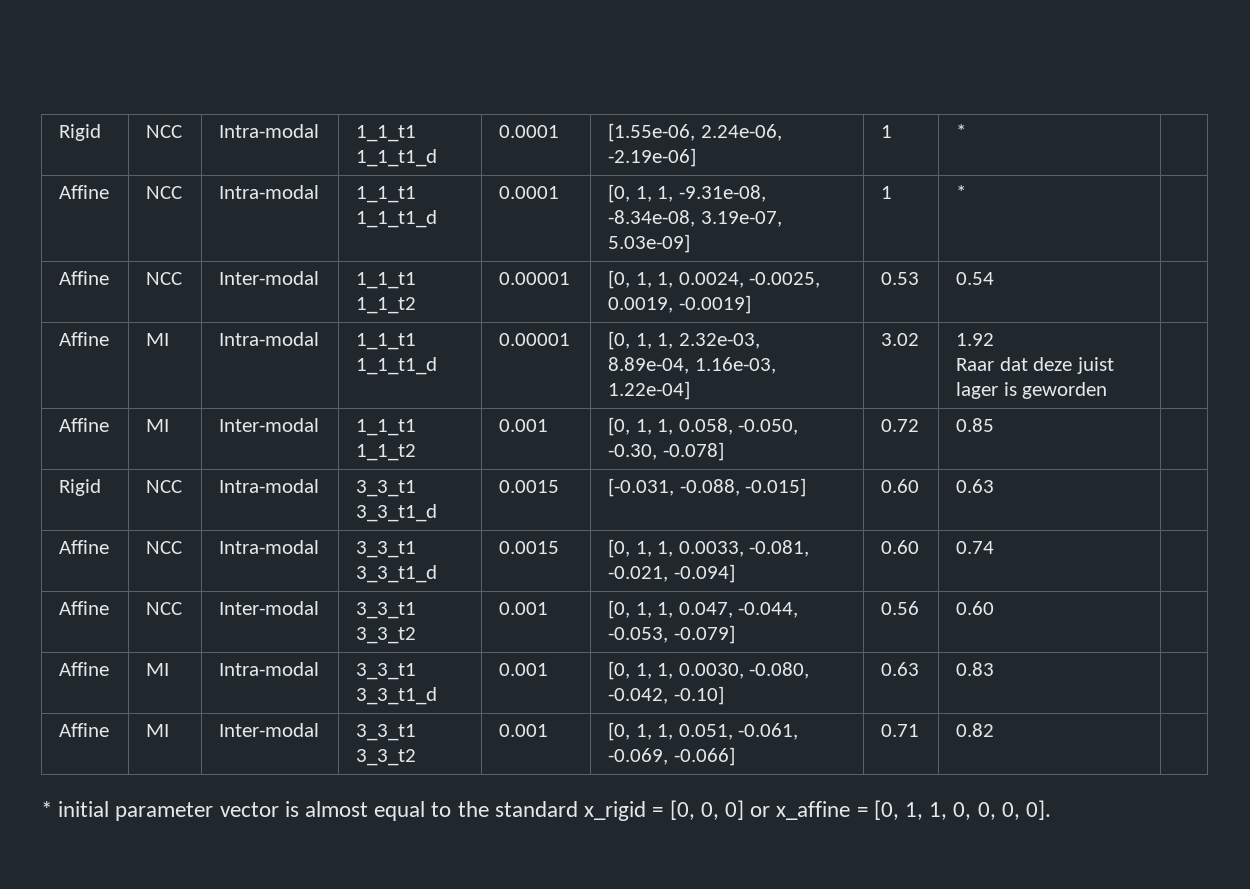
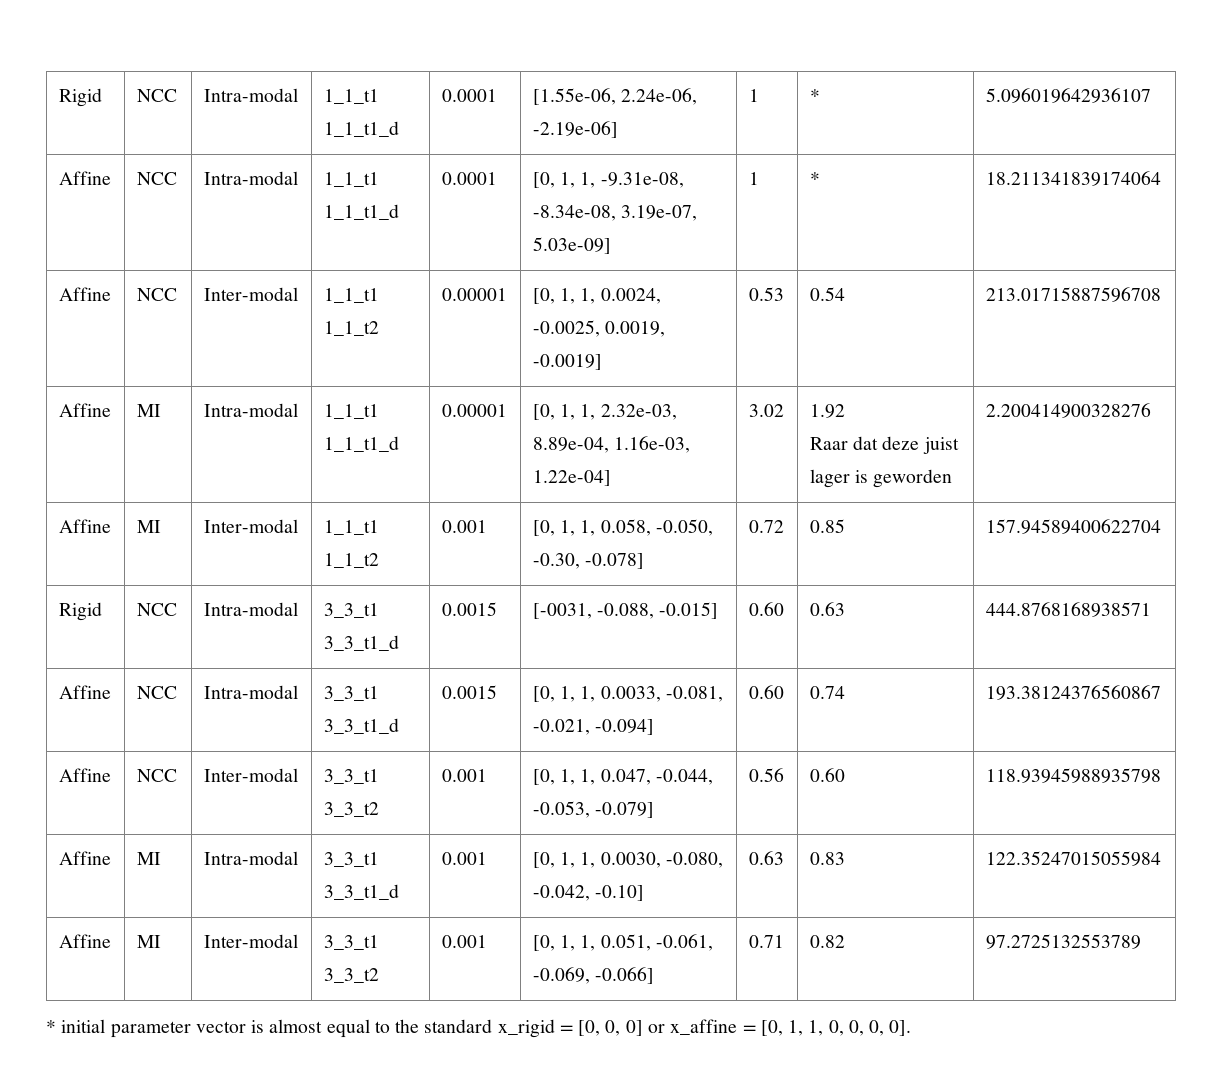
(967, 131) none -> [985,88,1151,103] 5.096019642936107
(967, 192) none -> [985,171,1161,186] 18.211341839174064
(995, 278) none -> [985,287,1161,302] 213.01715887596708
(1108, 390) none -> [985,403,1151,418] 2.200414900328276
(995, 425) none -> [985,519,1161,534] 157.94589400622704
[608,478,675,497] [-0.031, -> [532,603,592,619] [-0031,
(995, 486) none -> [985,602,1151,617] 444.8768168938571
(995, 547) none -> [985,685,1161,700] 193.38124376560867
(995, 608) none -> [985,768,1161,783] 118.93945988935798
(995, 669) none -> [985,851,1161,866] 122.35247015055984
(995, 730) none -> [985,934,1141,949] 97.2725132553789

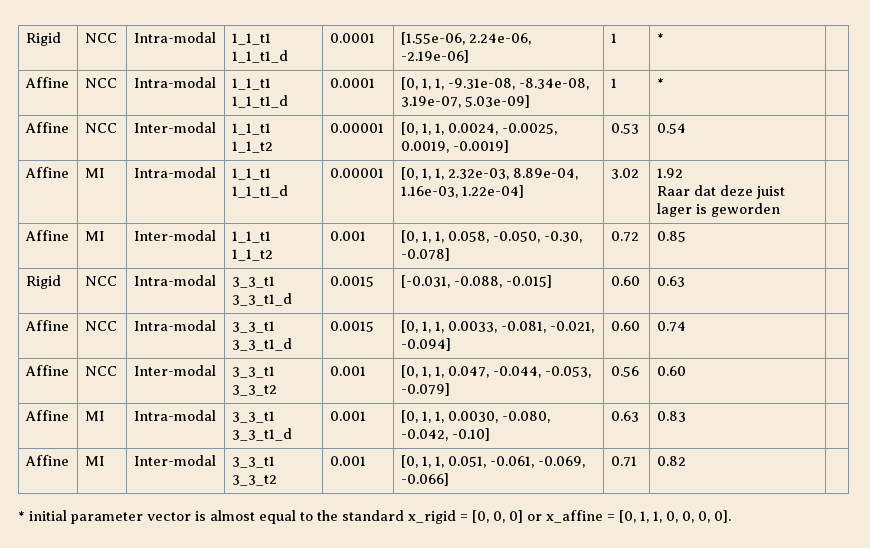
[985,88,1151,103] 5.096019642936107 -> (664, 38) none
[985,171,1161,186] 18.211341839174064 -> (664, 83) none
[985,287,1161,302] 213.01715887596708 -> (686, 128) none
[985,403,1151,418] 2.200414900328276 -> (780, 210) none
[985,519,1161,534] 157.94589400622704 -> (686, 236) none
[532,603,592,619] [-0031, -> [400,275,450,288] [-0.031,
[985,602,1151,617] 444.8768168938571 -> (685, 281) none
[985,685,1161,700] 193.38124376560867 -> (686, 326) none
[985,768,1161,783] 118.93945988935798 -> (686, 371) none
[985,851,1161,866] 122.35247015055984 -> (686, 416) none
[985,934,1141,949] 97.2725132553789 -> (686, 461) none

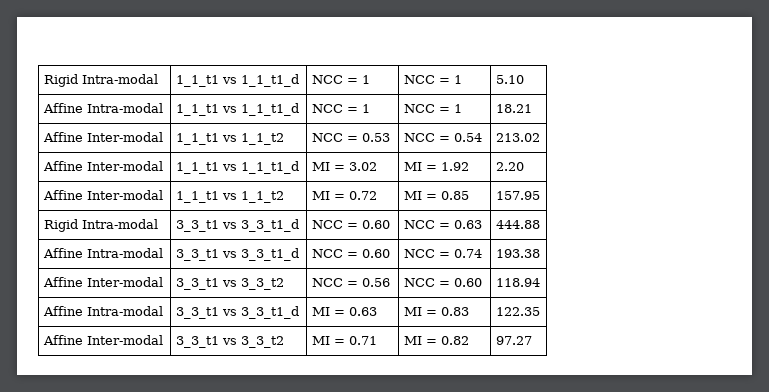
[25,32,61,46] [84,33,117,43] [133,32,216,43] [231,33,271,45] [231,50,288,63] [329,33,375,43] [400,32,531,45] [400,50,469,63] [610,33,617,43] [656,33,664,43] [24,77,69,88] [84,78,117,88] [133,77,216,88] [231,78,271,90] [231,95,288,108] [329,78,375,88] [400,77,589,90] [400,95,530,108] [610,78,617,88] [656,78,664,88] [24,122,69,133] [84,123,117,133] [133,122,216,133] [231,123,271,135] [231,141,273,153] [329,123,384,133] [400,122,557,135] [400,140,509,153] Rigid | NCC | Intra-modal | 1_1_t1 1_1_t1_d | 0.0001 | [1.55e-06, 2.24e-06, -2.19e-06] | 1 | * | // Affine | NCC | Intra-modal | 1_1_t1 1_1_t1_d | 0.0001 | [0, 1, 1, -9.31e-08, -8.34e-08, 3.19e-07, 5.03e-09] | 1 | * | // Affine | NCC | Inter-modal | 1_1_t1 1_1_t2 | 0.00001 | [0, 1, 1, 0.0024, -0.0025, 0.0019, -0.0019] | -> [43,74,158,87] [175,74,299,87] [311,75,370,84] [403,75,462,84] [495,75,524,84] [42,103,163,113] [175,103,299,116] [311,104,370,113] [403,104,462,113] [495,104,532,113] [42,132,163,142] [175,133,284,145] [311,133,358,142] Rigid Intra-modal | 1_1_t1 vs 1_1_t1_d | NCC = 1 | NCC = 1 | 5.10 // Affine Intra-modal | 1_1_t1 vs 1_1_t1_d | NCC = 1 | NCC = 1 | 18.21 // Affine Inter-modal | 1_1_t1 vs 1_1_t2 | NCC =
(639, 128) none -> [403,133,450,142] NCC =
[24,167,69,178] [84,168,104,178] [133,167,216,178] [231,168,271,180] [231,185,288,198] [329,168,384,178] [400,167,578,180] [400,185,524,198] [610,168,639,179] [656,168,683,178] [656,185,785,199] [656,203,780,217] [24,230,69,241] [84,231,104,241] [133,230,216,241] [231,231,271,243] [231,249,273,261] [329,231,366,241] [400,230,582,243] [400,248,450,261] // Affine | MI | Intra-modal | 1_1_t1 1_1_t1_d | 0.00001 | [0, 1, 1, 2.32e-03, 8.89e-04, 1.16e-03, 1.22e-04] | 3.02 | 1.92 // Raar dat deze juist lager is geworden | // Affine | MI | Inter-modal | 1_1_t1 1_1_t2 | 0.001 | [0, 1, 1, 0.058, -0.050, -0.30, -0.078] | -> [495,133,540,142] [42,161,163,171] [175,161,299,174] [311,162,377,171] [403,162,469,171] [495,162,524,171] [42,190,163,200] [175,191,284,203] [311,191,345,200] 213.02 // Affine Inter-modal | 1_1_t1 vs 1_1_t1_d | MI = 3.02 | MI = 1.92 | 2.20 // Affine Inter-modal | 1_1_t1 vs 1_1_t2 | MI =
(639, 236) none -> [403,191,437,200] MI =
[25,275,61,289] [84,276,117,286] [133,275,216,286] [231,276,275,288] [231,293,292,306] [329,276,374,287] [400,275,552,288] [610,276,640,286] [656,276,685,287] [24,320,69,331] [84,321,117,331] [133,320,216,331] [231,321,275,333] [231,338,292,351] [329,321,374,332] [400,320,594,333] [400,338,451,351] [610,321,640,331] // Rigid | NCC | Intra-modal | 3_3_t1 3_3_t1_d | 0.0015 | [-0.031, -0.088, -0.015] | 0.60 | 0.63 | // Affine | NCC | Intra-modal | 3_3_t1 3_3_t1_d | 0.0015 | [0, 1, 1, 0.0033, -0.081, -0.021, -0.094] | 0.60 | -> [495,191,540,200] [43,219,158,232] [175,219,299,232] [311,220,390,229] [403,220,482,229] [495,220,540,229] [42,248,163,258] [175,248,299,261] [311,249,390,258] [403,249,450,258] 157.95 // Rigid Intra-modal | 3_3_t1 vs 3_3_t1_d | NCC = 0.60 | NCC = 0.63 | 444.88 // Affine Intra-modal | 3_3_t1 vs 3_3_t1_d | NCC = 0.60 | NCC =
[24,365,69,376] [84,366,117,376] [133,365,216,376] [231,366,275,378] [231,385,277,396] [329,366,366,376] [400,365,591,378] [400,383,450,396] // Affine | NCC | Inter-modal | 3_3_t1 3_3_t2 | 0.001 | [0, 1, 1, 0.047, -0.044, -0.053, -0.079] | -> [495,249,540,258] [42,277,163,287] [175,278,284,290] [311,278,358,287] 193.38 // Affine Inter-modal | 3_3_t1 vs 3_3_t2 | NCC =
[656,366,686,376] [24,410,69,421] [84,411,104,421] [133,410,216,421] [231,411,275,423] [231,428,292,441] [329,411,366,421] [400,410,550,423] [400,428,490,441] [610,411,639,422] 0.60 | // Affine | MI | Intra-modal | 3_3_t1 3_3_t1_d | 0.001 | [0, 1, 1, 0.0030, -0.080, -0.042, -0.10] | 0.63 | -> [403,278,482,287] [495,278,540,287] [42,306,163,316] [175,306,299,319] [311,307,377,316] [403,307,437,316] NCC = 0.60 | 118.94 // Affine Intra-modal | 3_3_t1 vs 3_3_t1_d | MI = 0.63 | MI =
[24,455,69,466] [84,456,104,466] [133,455,216,466] [231,456,275,468] [231,475,277,486] [329,456,366,466] [400,455,585,468] [400,473,449,486] // Affine | MI | Inter-modal | 3_3_t1 3_3_t2 | 0.001 | [0, 1, 1, 0.051, -0.061, -0.069, -0.066] | -> [495,307,540,316] [42,335,163,345] [175,336,284,348] [311,336,345,345] 122.35 // Affine Inter-modal | 3_3_t1 vs 3_3_t2 | MI =
(637, 461) none -> [403,336,437,345] MI =
[18,510,731,524] // * initial parameter vector is almost equal to the standard x_rigid = [0, 0, 0] or x_affine = [0, 1, 1, 0, 0, 0, 0]. -> [495,336,532,345] 97.27

